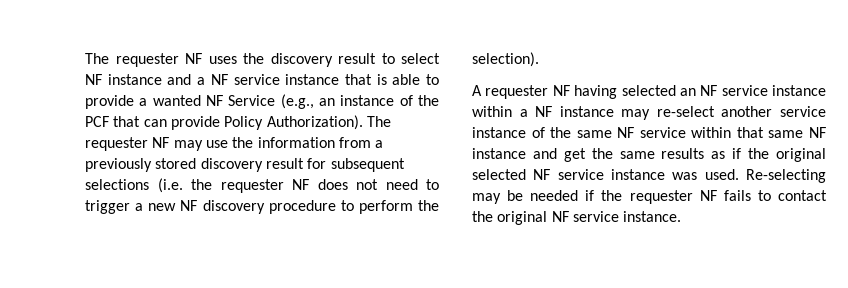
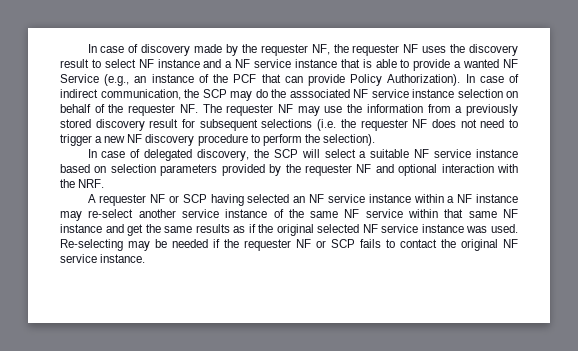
[85,53,109,64] The -> [87,44,349,56] In case of discovery made by the requester NF, the
(363, 122) none -> [465,74,519,83] [60,89,518,101] [60,104,198,116] In case of indirect communication, the SCP may do the asssociated NF service instance selection on behalf of the requester NF.
(539, 59) none -> [87,149,518,161] [60,164,518,176] [60,179,105,188] // In case of delegated discovery, the SCP will select a suitable NF service instance based on selection parameters provided by the requester NF and optional interaction with the NRF.
(570, 90) none -> [169,194,207,203] or SCP
(717, 195) none -> [316,239,355,248] or SCP

